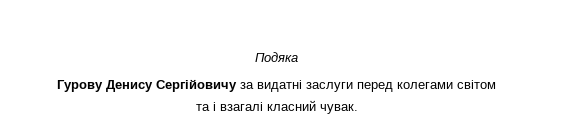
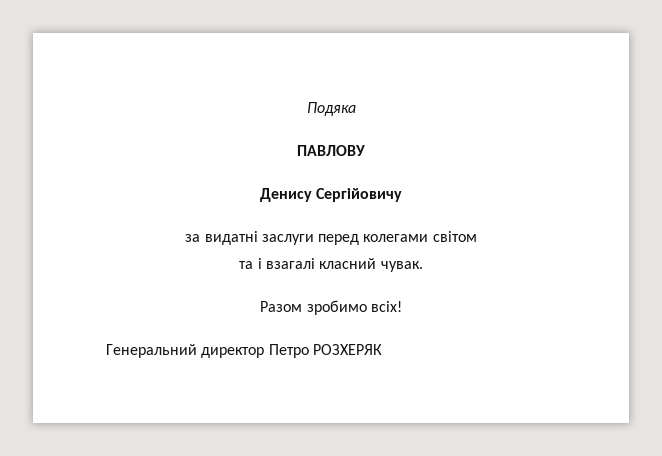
[57,80,103,92] Гурову -> [297,145,365,156] ПАВЛОВУ //
(237, 85) none -> (403, 195) //
(358, 109) none -> [260,300,402,315] [106,344,382,358] // Разом зробимо всіх! // Генеральний директор Петро РОЗХЕРЯК

